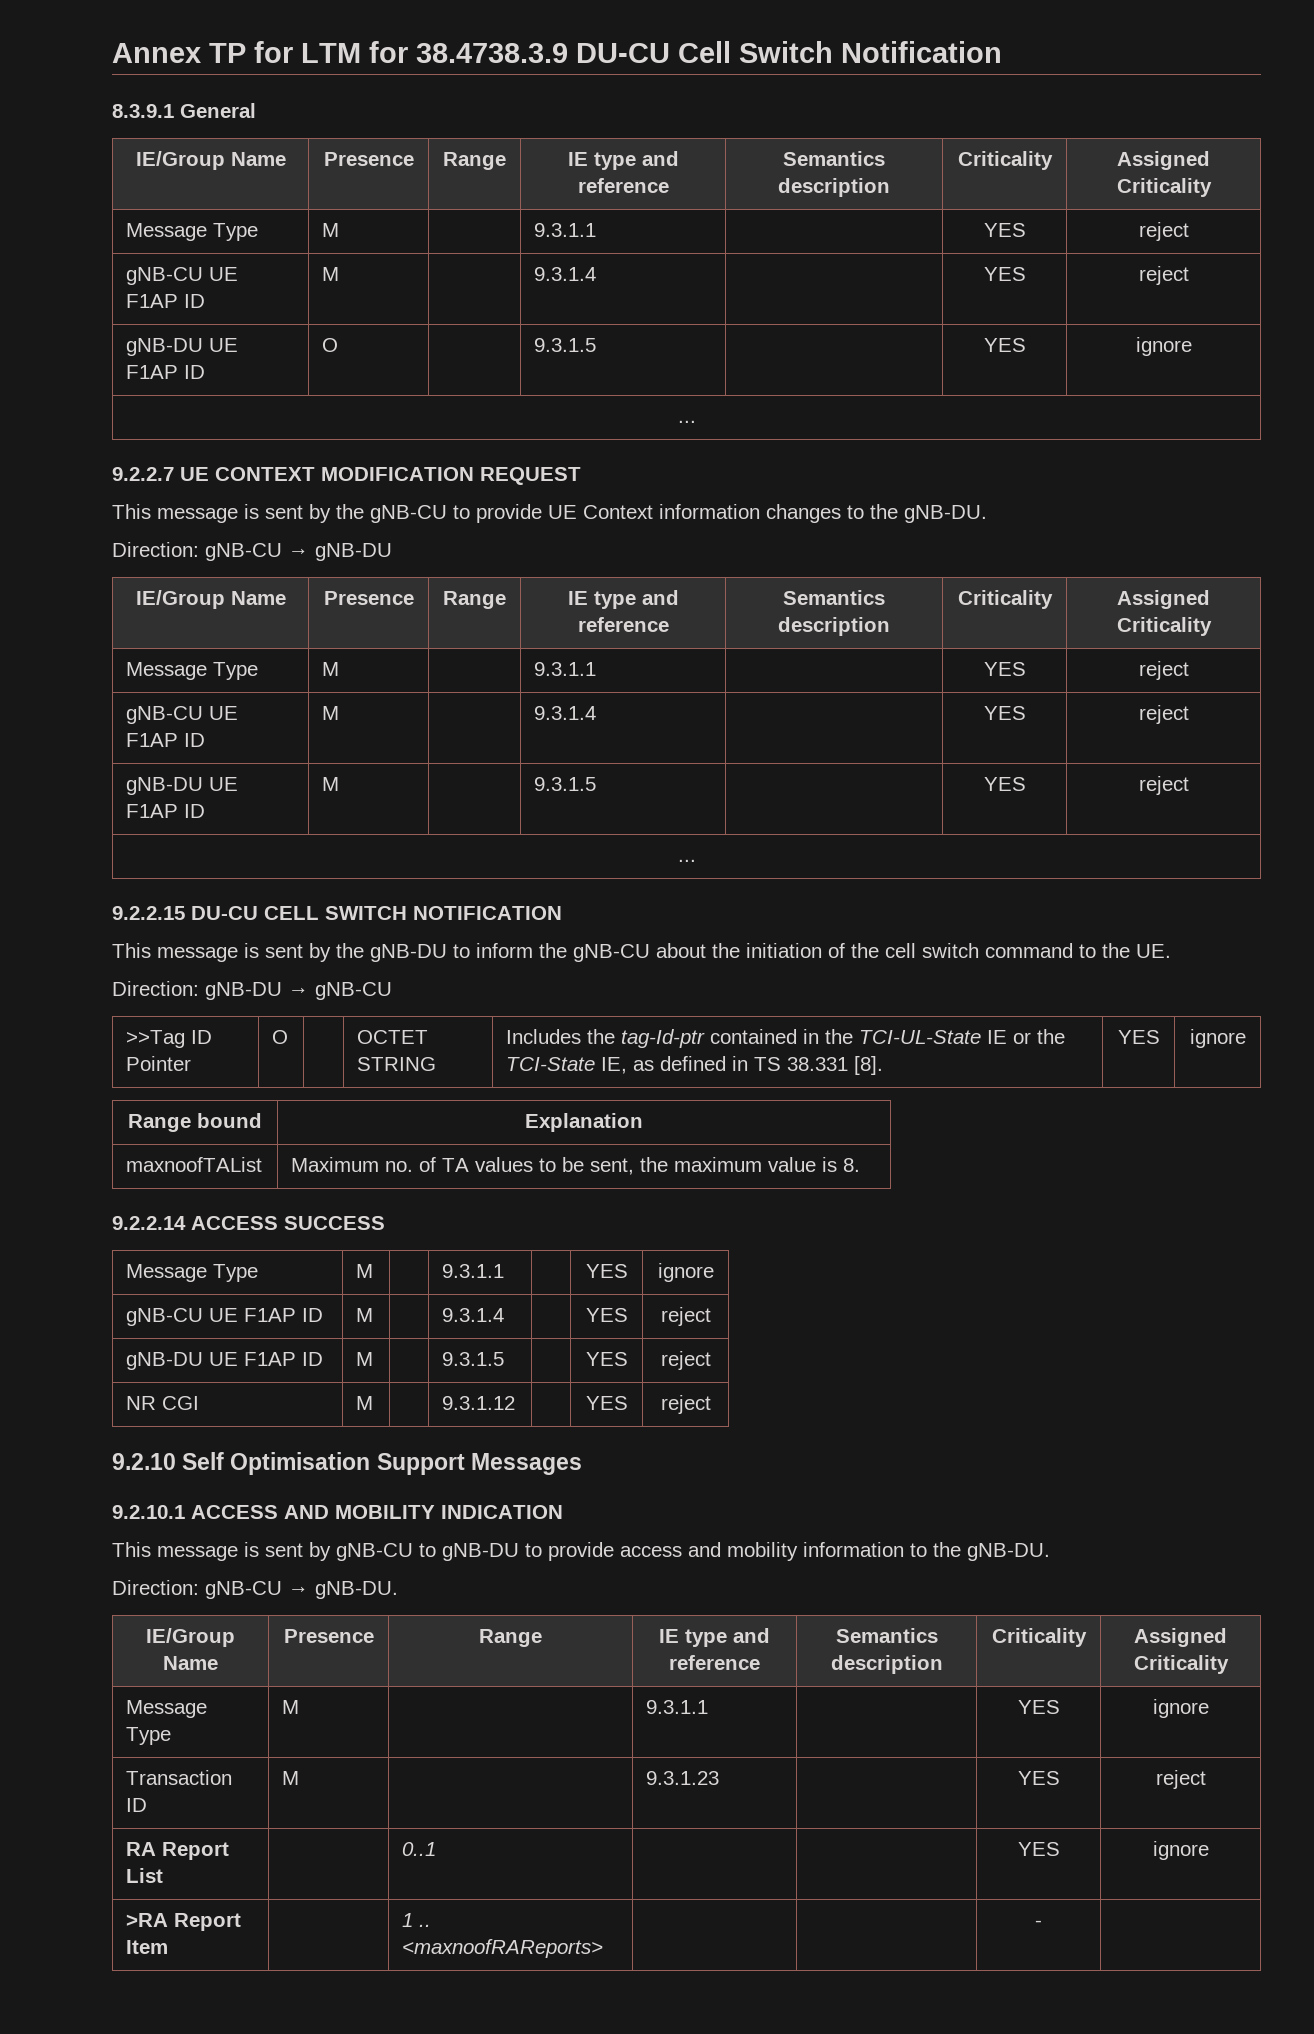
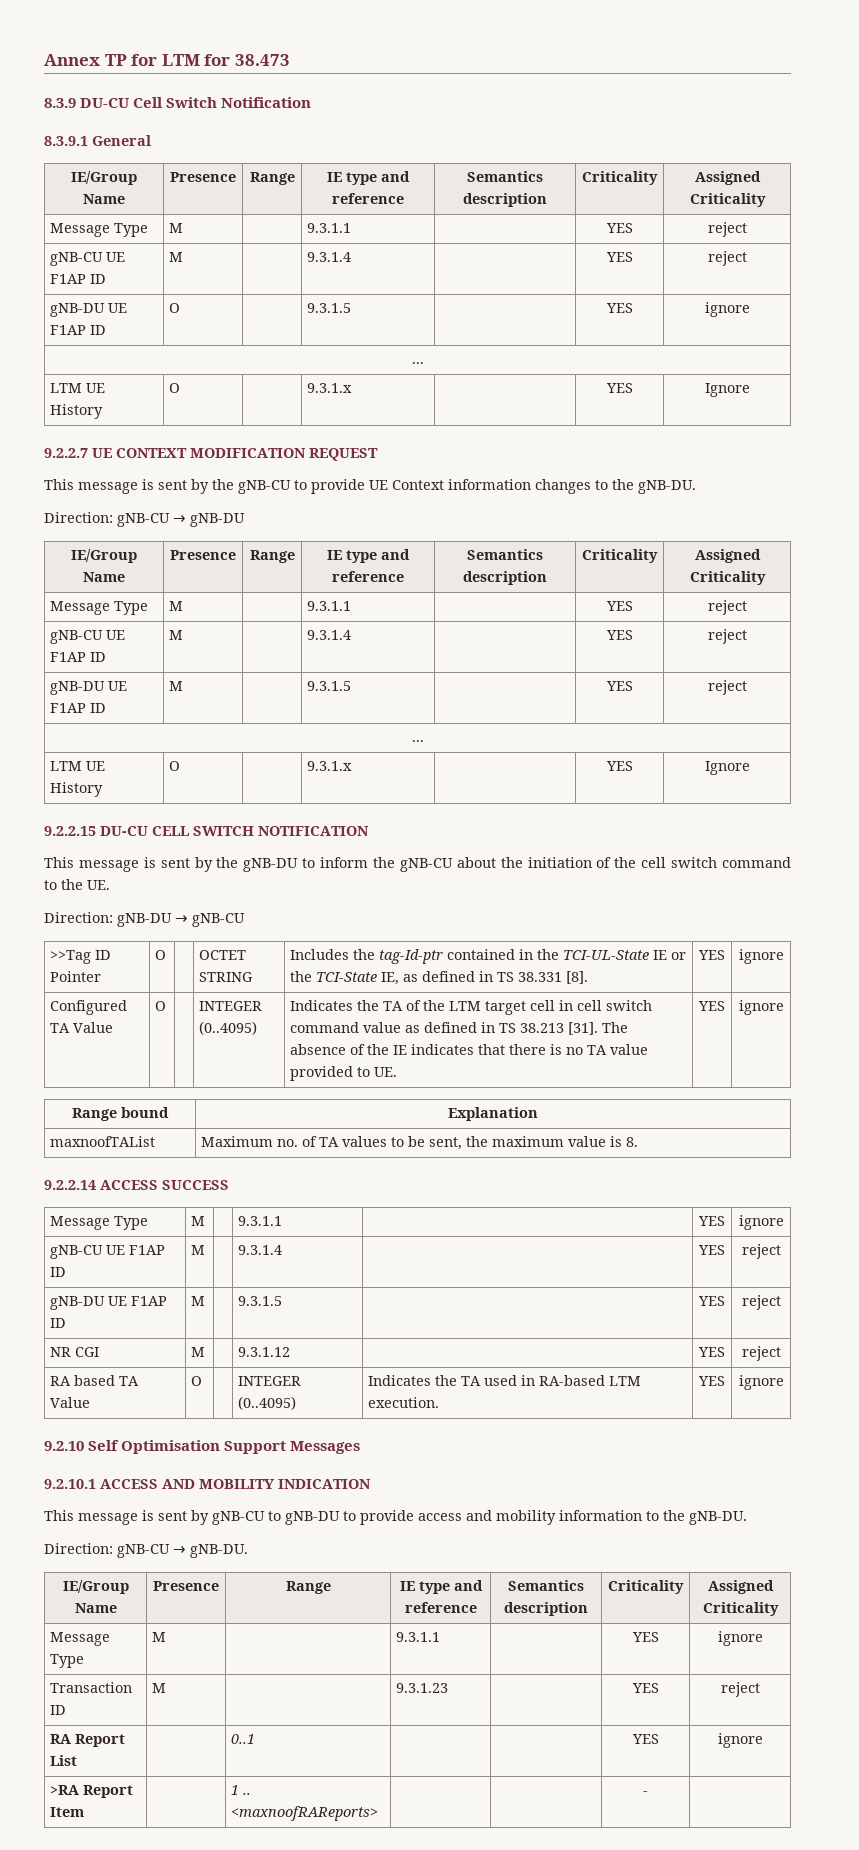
[416,43,568,63] 38.4738.3.9 -> [234,54,290,66] [44,98,76,108] 38.473 // 8.3.9
(696, 421) none -> [50,383,106,393] [50,404,104,419] [169,383,181,393] [307,383,353,393] [605,383,633,393] [704,383,750,397] // LTM UE History | O | | 9.3.1.x | | YES | Ignore
(696, 860) none -> [50,761,106,771] [50,782,104,797] [169,761,181,771] [307,761,353,771] [605,761,633,771] [704,761,750,775] // LTM UE History | O | | 9.3.1.x | | YES | Ignore
(1246, 1038) none -> [50,1000,128,1015] [50,1022,114,1033] [155,1001,167,1011] [199,1001,263,1011] [199,1021,258,1035] [290,1000,653,1015] [290,1022,629,1035] [290,1044,649,1055] [290,1066,398,1081] [698,1001,725,1011] [738,1000,784,1015] // Configured TA Value | O | | INTEGER (0..4095) | Indicates the TA of the LTM target cell in cell switch command value as defined in TS 38.213 [31]. The absence of the IE indicates that there is no TA value provided to UE. | YES | ignore
(711, 1404) none -> [50,1375,140,1386] [50,1397,91,1408] [191,1376,203,1386] [238,1376,302,1386] [238,1396,297,1410] [368,1375,642,1386] [368,1397,440,1408] [698,1376,725,1386] [738,1375,784,1390] // RA based TA Value | O | | INTEGER (0..4095) | Indicates the TA used in RA-based LTM execution. | YES | ignore

